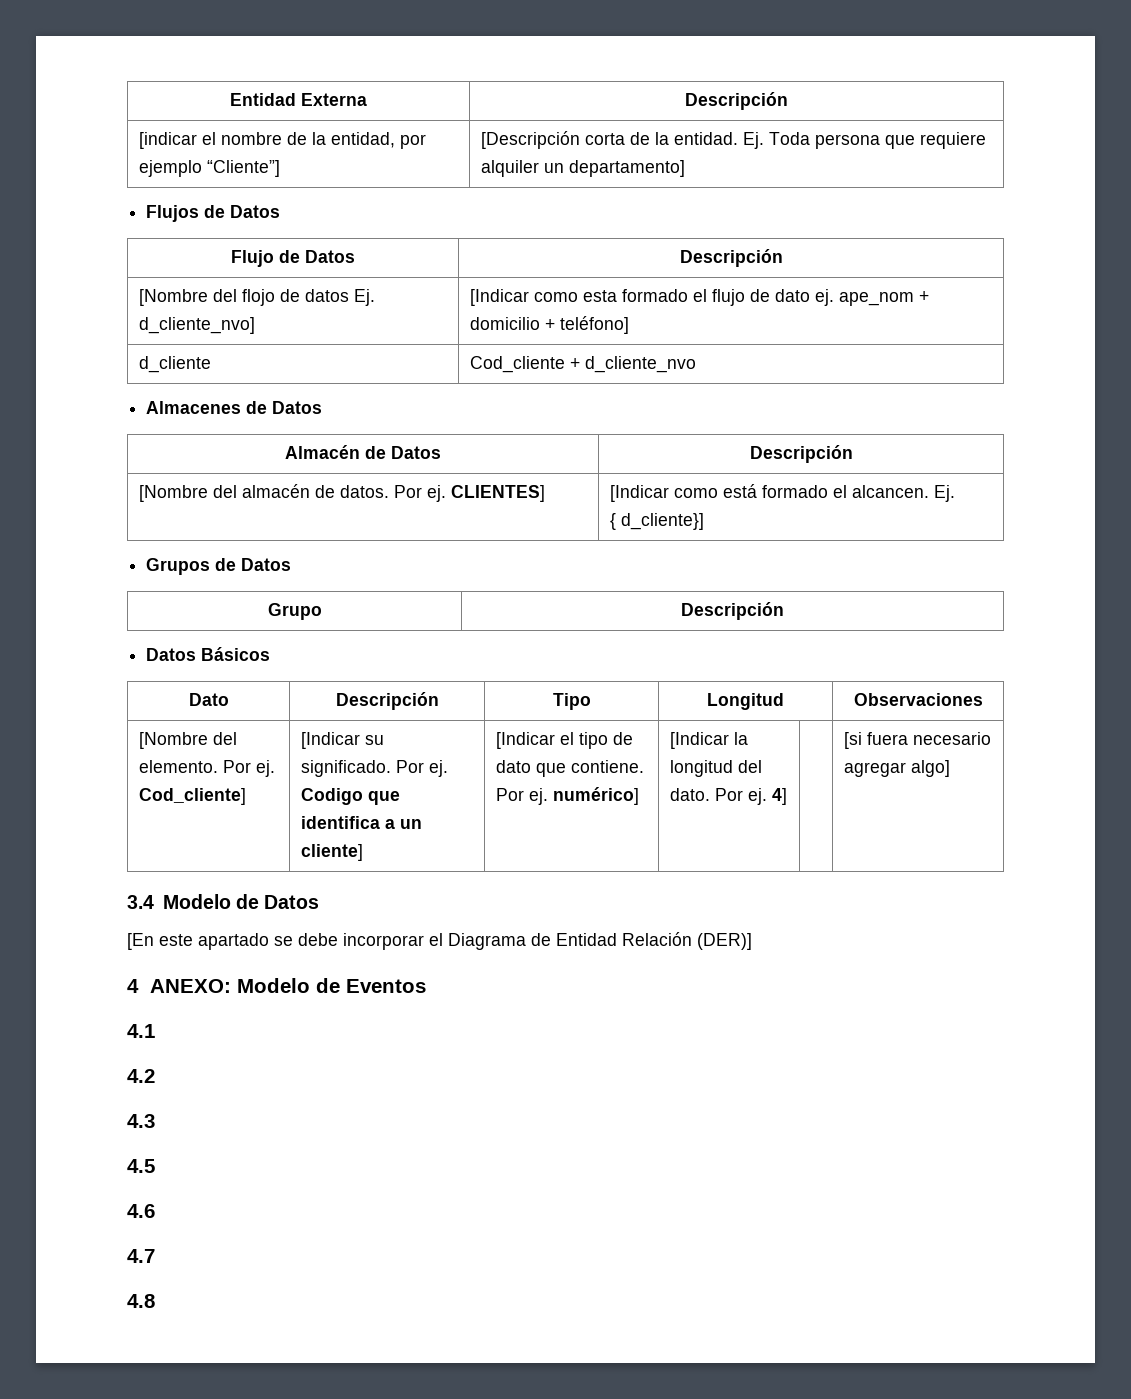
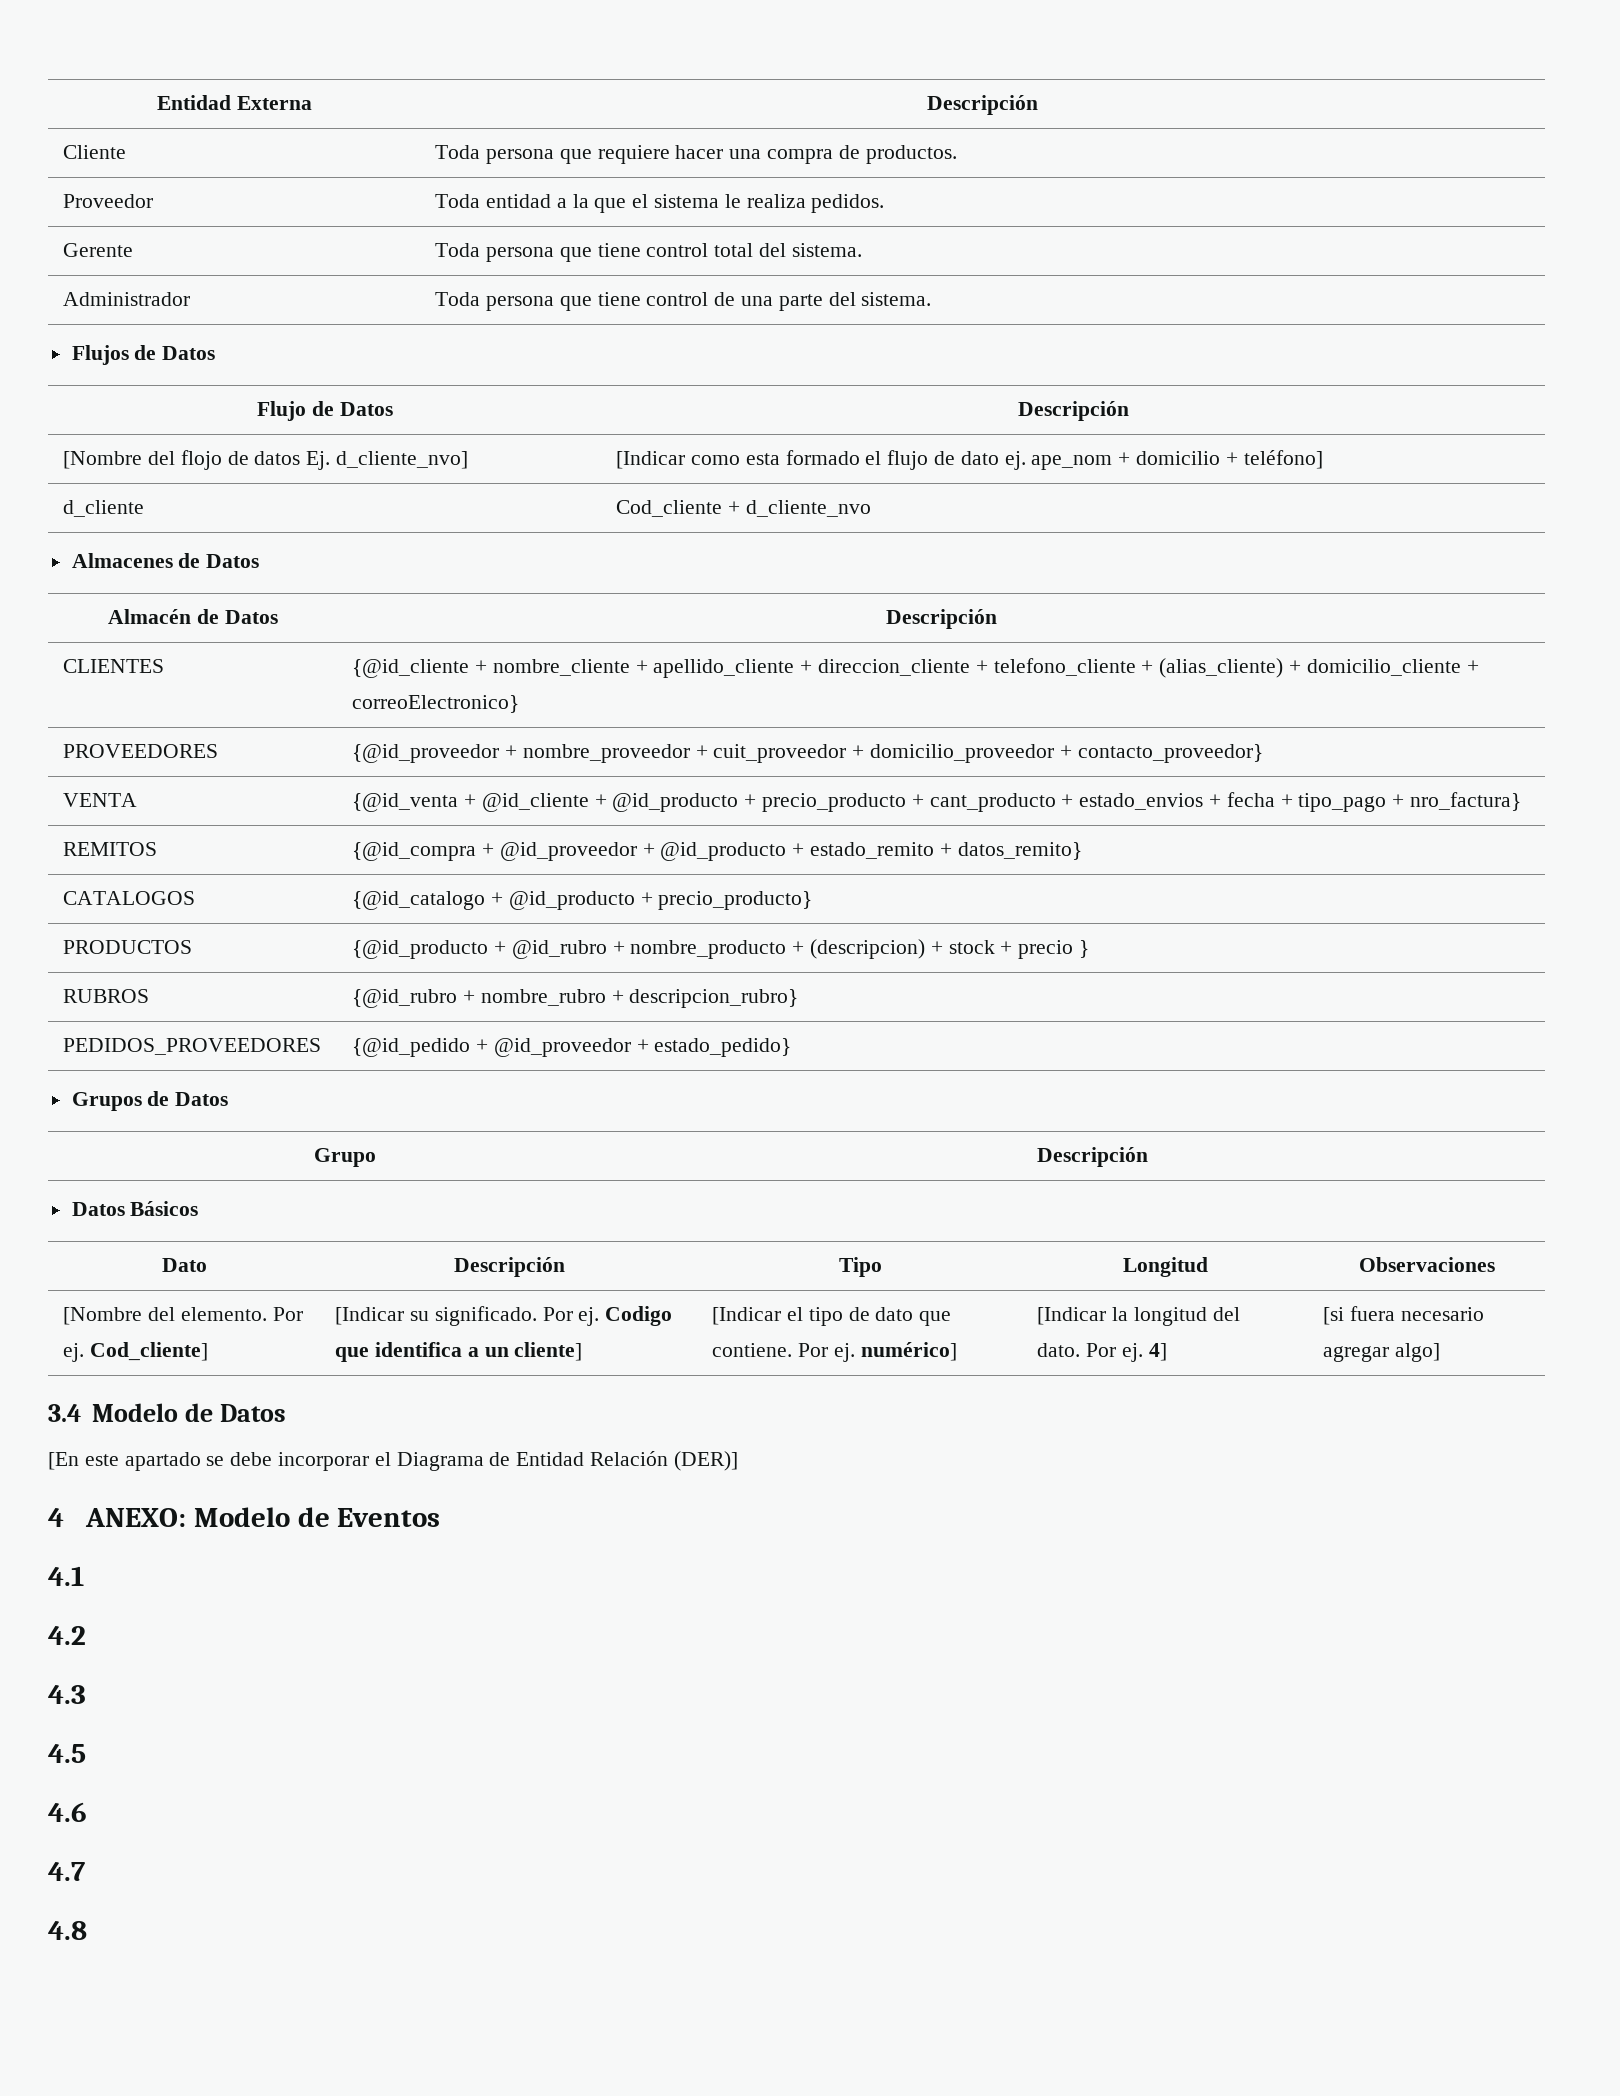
[139,132,427,149] [139,160,281,177] [481,131,987,149] [481,160,686,177] [indicar el nombre de la entidad, por ejemplo “Cliente”] | [Descripción corta de la entidad. Ej. Toda persona que requiere alquiler un departamento] -> [63,145,127,159] [435,145,957,164] [63,194,154,208] [435,194,885,213] [63,243,134,257] [435,243,862,262] [63,292,191,306] [435,292,932,311] Cliente | Toda persona que requiere hacer una compra de productos. // Proveedor | Toda entidad a la que el sistema le realiza pedidos. // Gerente | Toda persona que tiene control total del sistema. // Administrador | Toda persona que tiene control de una parte del sistema.
[139,484,546,502] [610,484,956,502] [610,513,705,530] [Nombre del almacén de datos. Por ej. CLIENTES] | [Indicar como está formado el alcancen. Ej. // { d_cliente}] -> [63,659,165,673] [352,658,1479,678] [352,695,520,713] [63,744,219,758] [352,744,1263,763] [63,793,138,807] [352,792,1522,812] [63,842,158,856] [352,842,1082,861] [63,891,196,905] [352,891,813,910] [63,940,193,954] [352,939,1090,959] [63,989,150,1003] [352,989,799,1008] [63,1038,322,1055] [352,1038,792,1057] CLIENTES | {@id_cliente + nombre_cliente + apellido_cliente + direccion_cliente + telefono_cliente + (alias_cliente) + domicilio_cliente + correoElectronico} // PROVEEDORES | {@id_proveedor + nombre_proveedor + cuit_proveedor + domicilio_proveedor + contacto_proveedor} // VENTA | {@id_venta + @id_cliente + @id_producto + precio_producto + cant_producto + estado_envios + fecha + tipo_pago + nro_factura} // REMITOS | {@id_compra + @id_proveedor + @id_producto + estado_remito + datos_remito} // CATALOGOS | {@id_catalogo + @id_producto + precio_producto} // PRODUCTOS | {@id_producto + @id_rubro + nombre_producto + (descripcion) + stock + precio } // RUBROS | {@id_rubro + nombre_rubro + descripcion_rubro} // PEDIDOS_PROVEEDORES | {@id_pedido + @id_proveedor + estado_pedido}

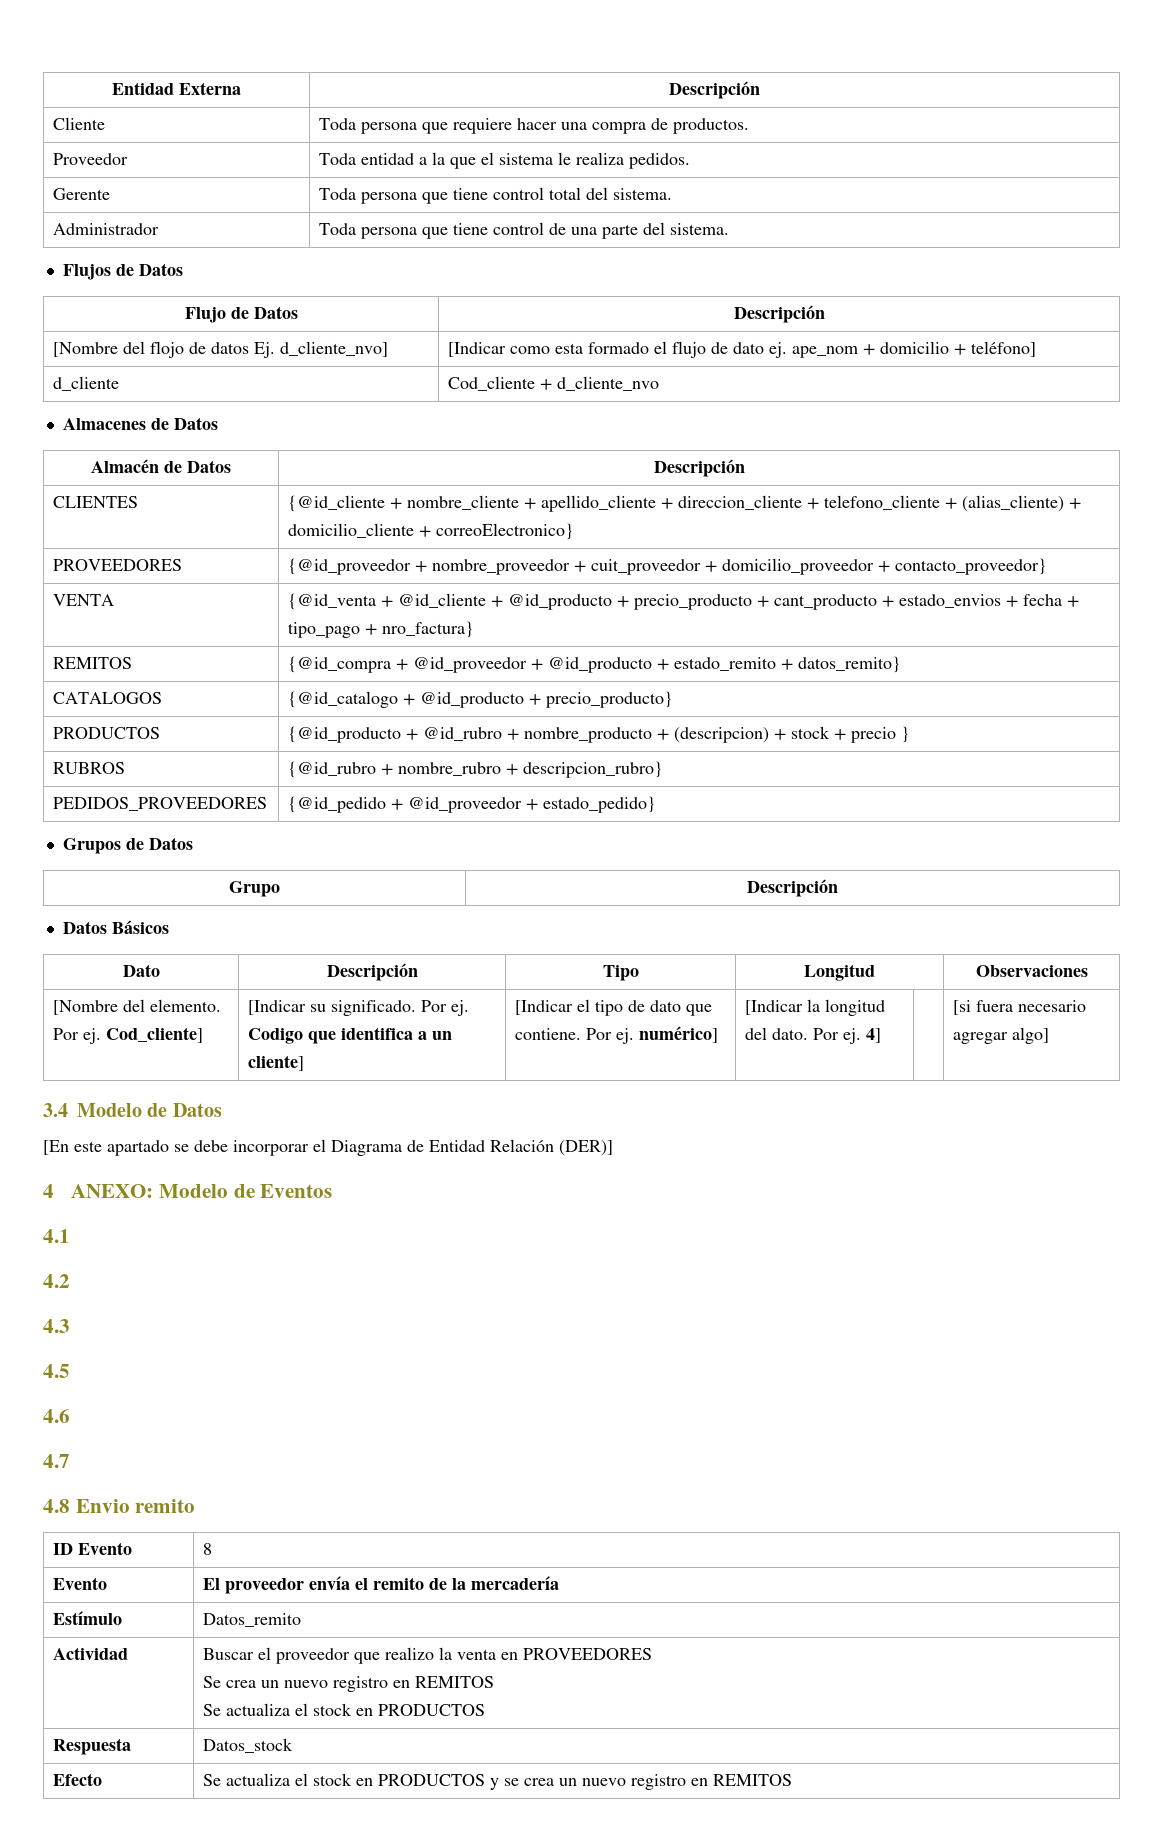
(87, 1930) none -> [75,1499,196,1513] [53,1542,133,1555] [203,1543,213,1555] [53,1577,108,1590] [203,1576,560,1594] [53,1611,123,1625] [203,1613,302,1627] [53,1647,129,1660] [203,1647,653,1664] [203,1676,495,1692] [203,1703,486,1716] [53,1738,132,1755] [203,1738,294,1753] [53,1773,103,1786] [203,1773,793,1790] Envio remito // ID Evento | 8 // Evento | El proveedor envía el remito de la mercadería // Estímulo | Datos_remito // Actividad | Buscar el proveedor que realizo la venta en PROVEEDORES // Se crea un nuevo registro en REMITOS // Se actualiza el stock en PRODUCTOS // Respuesta | Datos_stock // Efecto | Se actualiza el stock en PRODUCTOS y se crea un nuevo registro en REMITOS

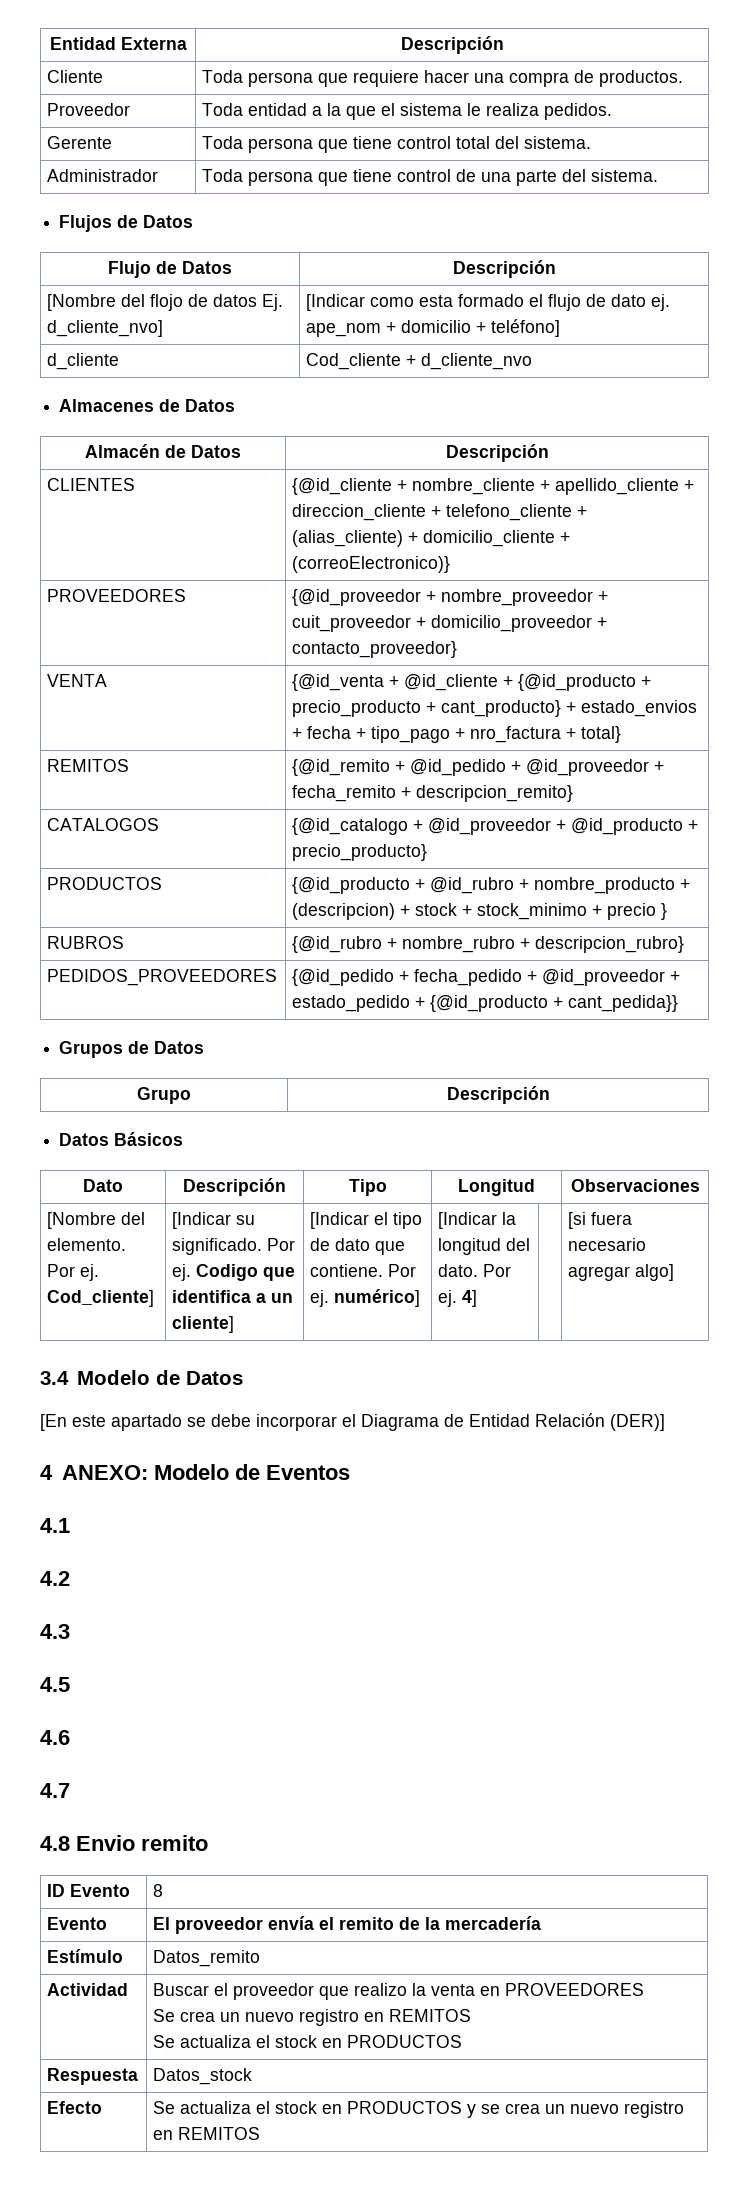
[436,523,575,540] correoElectronico} -> [292,556,451,573] (correoElectronico)}
[508,594,613,610] @id_producto -> [518,674,637,691] {@id_producto
[774,594,878,610] cant_producto -> [441,700,562,717] cant_producto}
[382,621,475,638] [53,657,133,669] [288,656,902,673] nro_factura} // REMITOS | {@id_compra + @id_proveedor + @id_producto + estado_remito + datos_remito} -> [470,726,622,743] [47,759,130,772] [292,759,665,776] [292,785,574,802] nro_factura + total} // REMITOS | {@id_remito + @id_pedido + @id_proveedor + fecha_remito + descripcion_remito}
(416, 699) none -> [428,818,567,835] @id_proveedor +
(847, 734) none -> [477,903,603,920] stock_minimo +
[408,796,657,813] @id_proveedor + estado_pedido} -> [414,969,681,986] [292,995,679,1012] fecha_pedido + @id_proveedor + estado_pedido + {@id_producto + cant_pedida}}

